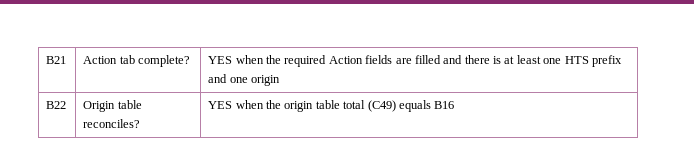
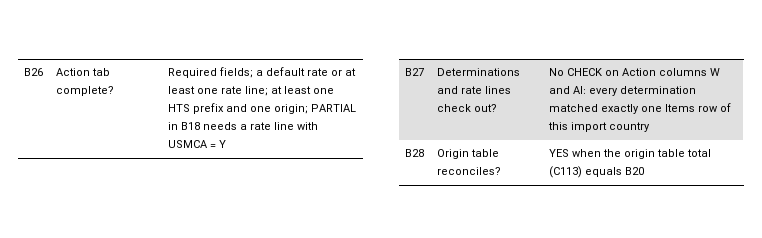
[46,56,67,64] B21 -> [24,68,44,76] B26
[208,55,502,67] YES when the required Action fields are filled and there is -> [168,67,357,78] [168,86,269,96] Required fields; a default rate or at least one rate line;
[251,75,281,86] [46,101,67,109] origin // B22 -> [274,104,357,114] [168,122,319,130] [168,140,227,148] [405,68,425,76] [437,68,521,76] [437,86,512,94] [437,104,498,112] [549,68,721,76] [549,86,697,96] [549,103,732,114] [548,122,651,132] [405,149,425,157] origin; PARTIAL in B18 needs a rate line with USMCA = Y // B27 | Determinations and rate lines check out? | No CHECK on Action columns W and AI: every determination matched exactly one Items row of this import country // B28
[367,100,455,112] (C49) equals B16 -> [549,166,645,178] (C113) equals B20

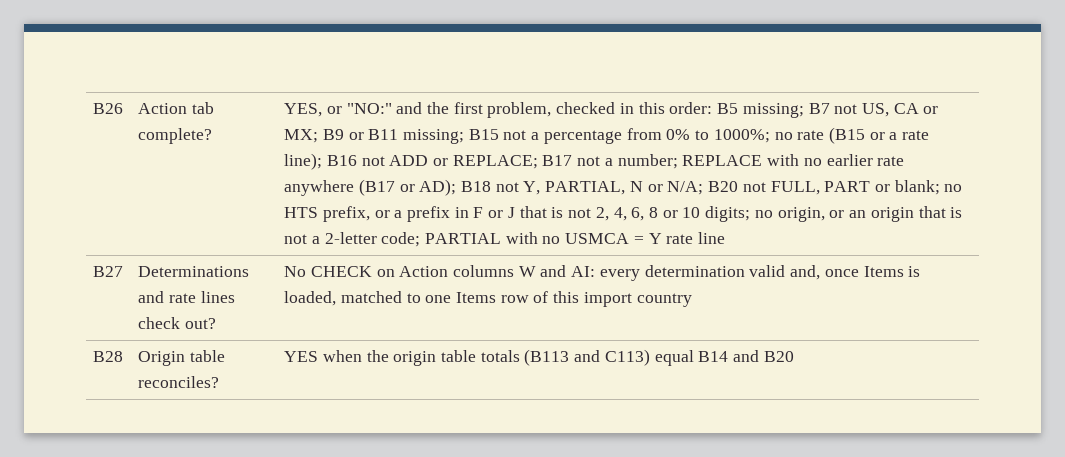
[168,67,357,78] [168,86,335,96] [168,103,357,114] [168,122,319,130] Required fields; a default rate or at least one rate line; at least one HTS prefix and one origin; PARTIAL in B18 needs a rate line with -> [284,102,939,118] [284,127,930,144] [284,153,905,170] [284,179,963,196] [284,206,963,222] [284,232,561,247] YES, or "NO:" and the first problem, checked in this order: B5 missing; B7 not US, CA or MX; B9 or B11 missing; B15 not a percentage from 0% to 1000%; no rate (B15 or a rate line); B16 not ADD or REPLACE; B17 not a number; REPLACE with no earlier rate anywhere (B17 or AD); B18 not Y, PARTIAL, N or N/A; B20 not FULL, PART or blank; no HTS prefix, or a prefix in F or J that is not 2, 4, 6, 8 or 10 digits; no origin, or an origin that is not a 2-letter code; PARTIAL with no
(227, 144) none -> [666,232,726,244] rate line
[549,104,640,114] matched exactly -> [749,265,921,280] [284,291,421,306] valid and, once Items is loaded, matched to
[687,149,712,157] [549,166,623,178] total (C113) equals -> [480,349,760,366] totals (B113 and C113) equal B14 and

